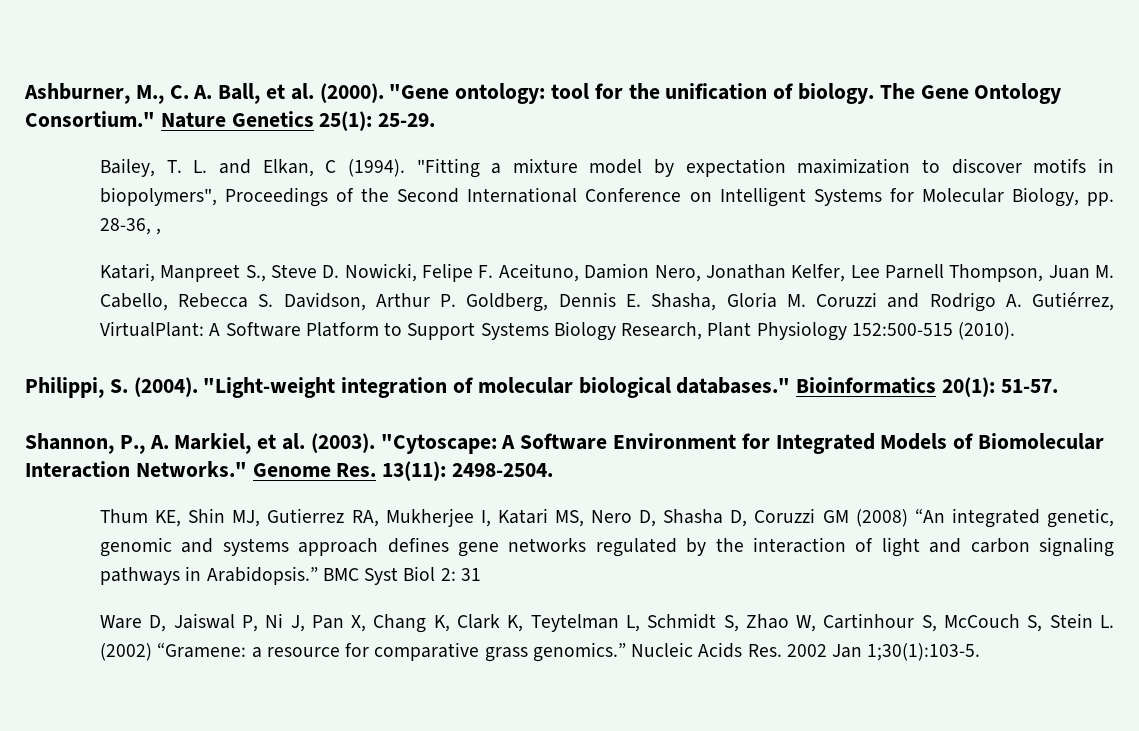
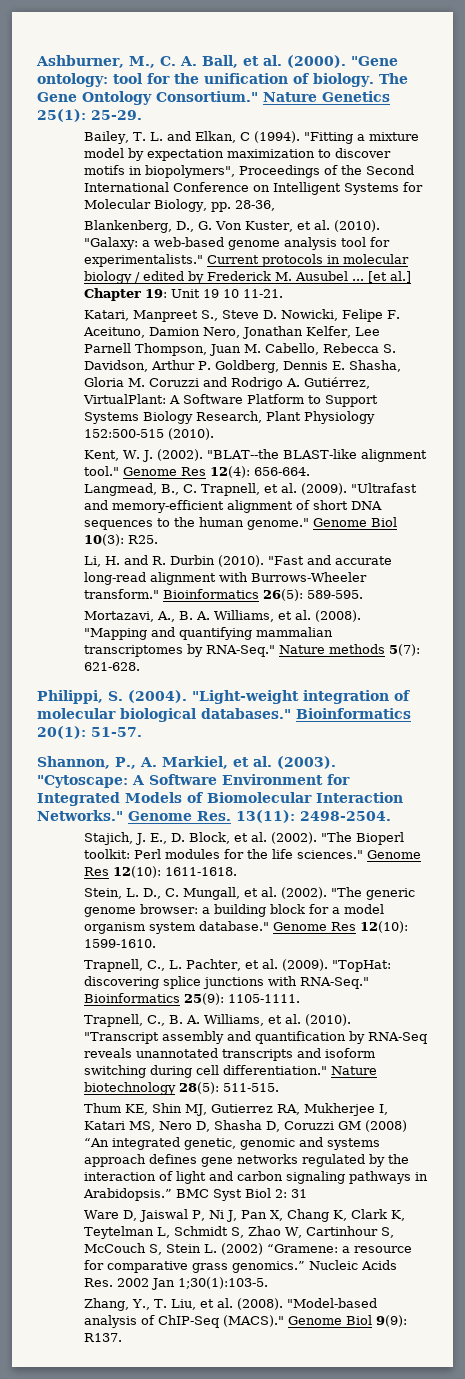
[156,228,162,235] , -> [84,220,381,233] [84,237,391,250] [84,254,410,267] [84,271,412,284] [84,288,284,301] // Blankenberg, D., G. Von Kuster, et al. (2010). "Galaxy: a web-based genome analysis tool for experimentalists." Current protocols in molecular biology / edited by Frederick M. Ausubel ... [et al.] Chapter 19: Unit 19 10 11-21.
(1016, 331) none -> [84,449,428,462] [84,466,311,478] [84,483,418,496] [84,500,383,513] [84,517,398,530] [84,534,159,546] [84,555,393,567] [84,572,368,585] [84,589,364,601] [84,610,362,622] [84,627,334,640] [84,644,421,657] [84,662,141,671] // Kent, W. J. (2002). "BLAT--the BLAST-like alignment tool." Genome Res 12(4): 656-664. // Langmead, B., C. Trapnell, et al. (2009). "Ultrafast and memory-efficient alignment of short DNA sequences to the human genome." Genome Biol 10(3): R25. // Li, H. and R. Durbin (2010). "Fast and accurate long-read alignment with Burrows-Wheeler transform." Bioinformatics 26(5): 589-595. // Mortazavi, A., B. A. Williams, et al. (2008). "Mapping and quantifying mammalian transcriptomes by RNA-Seq." Nature methods 5(7): 621-628.
(554, 470) none -> [84,832,405,845] [84,849,422,859] [84,866,238,878] [84,887,416,900] [84,904,385,917] [84,921,409,934] [84,939,157,948] [84,959,392,972] [84,976,370,989] [84,993,301,1005] [84,1014,352,1027] [84,1031,428,1044] [84,1048,376,1061] [84,1065,378,1078] [84,1082,280,1095] // Stajich, J. E., D. Block, et al. (2002). "The Bioperl toolkit: Perl modules for the life sciences." Genome Res 12(10): 1611-1618. // Stein, L. D., C. Mungall, et al. (2002). "The generic genome browser: a building block for a model organism system database." Genome Res 12(10): 1599-1610. // Trapnell, C., L. Pachter, et al. (2009). "TopHat: discovering splice junctions with RNA-Seq." Bioinformatics 25(9): 1105-1111. // Trapnell, C., B. A. Williams, et al. (2010). "Transcript assembly and quantification by RNA-Seq reveals unannotated transcripts and isoform switching during cell differentiation." Nature biotechnology 28(5): 511-515.
(981, 652) none -> [84,1298,378,1311] [84,1315,408,1328] [84,1333,123,1342] // Zhang, Y., T. Liu, et al. (2008). "Model-based analysis of ChIP-Seq (MACS)." Genome Biol 9(9): R137.

